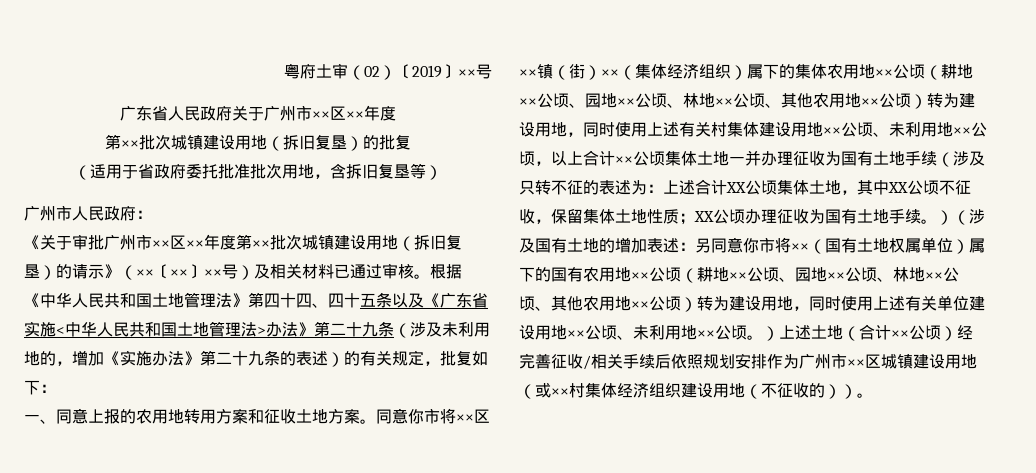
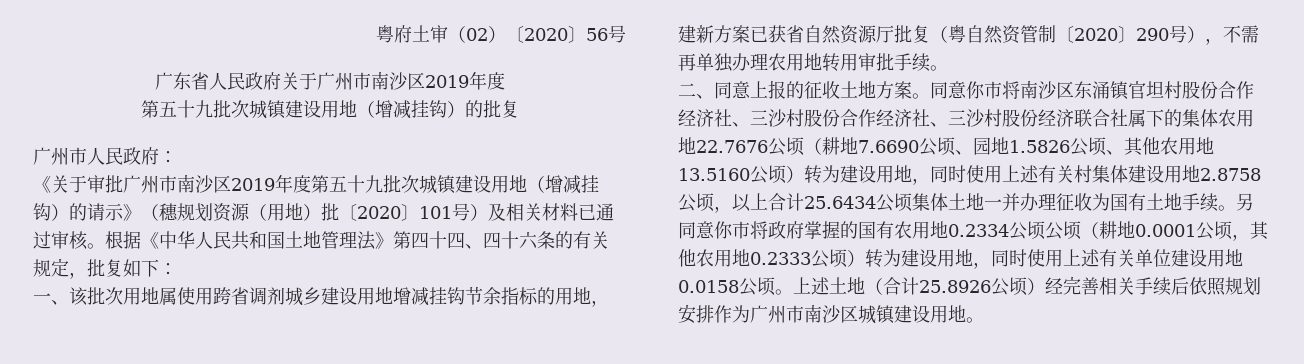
[412,64,476,79] 2019〕×× -> [524,26,608,43] 2020〕56
[312,106,364,120] ××区×× -> [370,71,469,90] 南沙区2019
[121,134,347,151] ××批次城镇建设用地（拆旧复垦 -> [158,100,447,119] 五十九批次城镇建设用地（增减挂钩
[74,163,442,180] // （适用于省政府委托批准批次用地，含拆旧复垦等） -> (519, 109) none
[152,234,462,251] [24,264,40,278] ××区××年度第××批次城镇建设用地（拆旧复垦 -> [177,174,599,194] [33,203,51,221] 南沙区2019年度第五十九批次城镇建设用地（增减挂钩
[136,264,222,279] ××〔××〕×× -> [159,203,452,222] 穗规划资源（用地）批〔2020〕101
[360,292,488,308] [24,321,490,338] [24,350,344,367] 五条以及《广东省实施<中华人民共和国土地管理法>办法》第二十九条（涉及未利用地的，增加《实施办法》第二十九条的表述） -> [519,231,555,249] 六条
[56,408,264,424] 同意上报的农用地转用方案和 -> [69,287,609,307] [678,25,1259,45] [678,53,948,72] [678,80,804,99] 该批次用地属使用跨省调剂城乡建设用地增减挂钩节余指标的用地，建新方案已获省自然资源厅批复（粤自然资管制〔2020〕290号），不需再单独办理农用地转用审批手续。 // 二、同意上报的
[456,409,490,423] [519,64,747,80] ××区××镇（街）××（集体经济组织） -> [1020,80,1254,100] [678,109,1128,127] 南沙区东涌镇官坦村股份合作经济社、三沙村股份合作经济社、三沙村股份经济联合社
[875,64,973,80] [519,93,879,108] ××公顷（耕地××公顷、园地××公顷、林地××公顷、其他农用地×× -> [696,137,1214,156] [678,168,750,181] 22.7676公顷（耕地7.6690公顷、园地1.5826公顷、其他农用地13.5160
[823,122,971,137] ××公顷、未利用地×× -> [1200,168,1261,181] 2.8758
[615,156,633,164] ×× -> [804,196,876,209] 25.6434
[937,151,985,167] [519,179,971,195] [519,209,985,225] [519,237,985,254] [519,267,535,282] （涉及只转不征的表述为：上述合计XX公顷集体土地，其中XX公顷不征收，保留集体土地性质；XX公顷办理征收为国有土地手续。）（涉及国有土地的增加表述：另同意你市将××（国有土地权属单位）属下 -> [1218,193,1254,211] [678,221,840,239] 。另同意你市将政府掌握
[631,267,959,283] [519,296,649,311] ××公顷（耕地××公顷、园地××公顷、林地××公顷、其他农用地×× -> [948,221,1269,241] [678,249,811,267] 0.2334公顷公顷（耕地0.0001公顷，其他农用地0.2333
[567,325,779,341] ××公顷、未利用地××公顷。） -> [678,277,793,296] 0.0158公顷。
[891,330,909,338] ×× -> [919,280,991,293] 25.8926
[551,354,591,370] 征收/ -> (1099, 286) none
[847,359,865,367] ×× -> [804,304,841,323] 南沙
[519,383,857,399] （或××村集体经济组织建设用地（不征收的）） -> (966, 313) none

